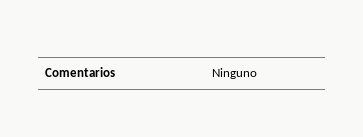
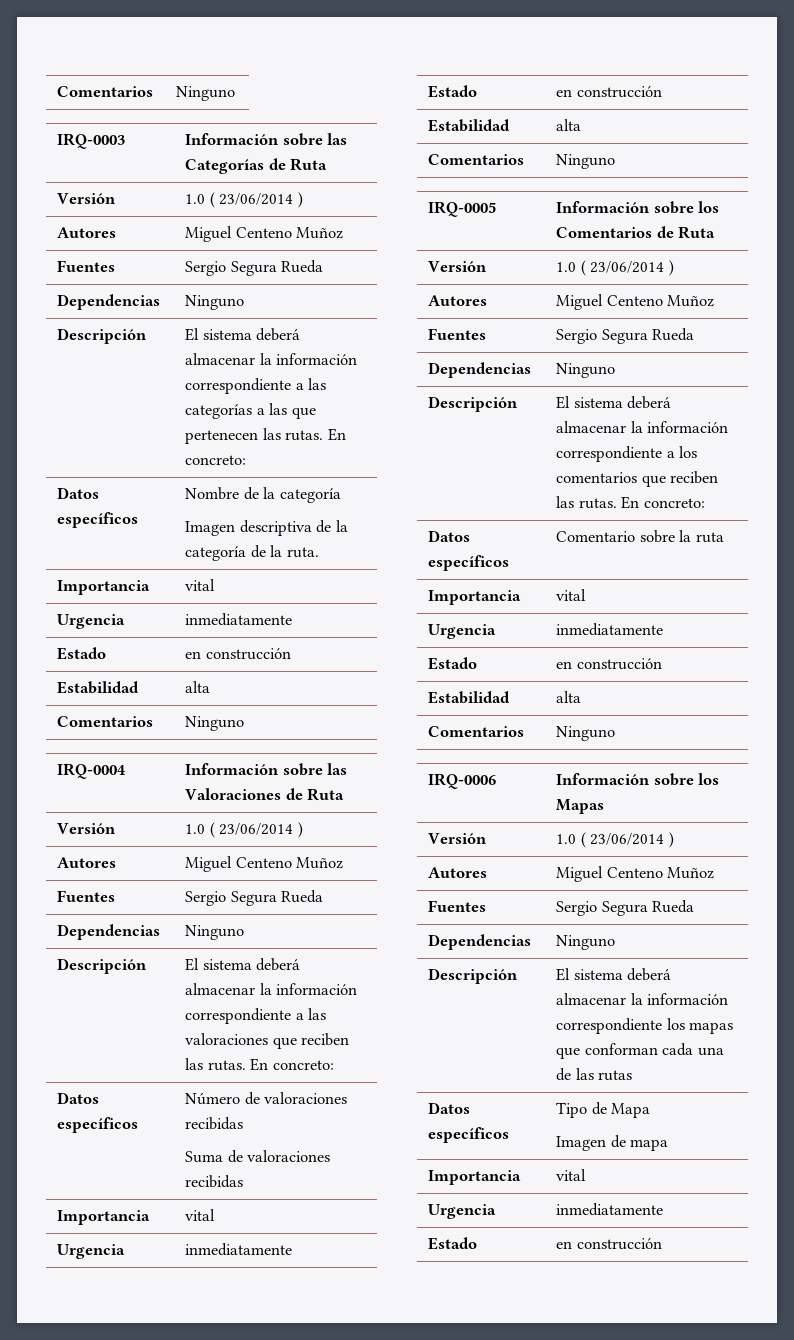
[44,67,115,77] [211,68,257,79] Comentarios | Ninguno -> [57,86,154,97] [176,86,236,101] [57,133,126,149] [185,133,348,146] [185,158,328,174] [57,193,117,204] [185,192,303,208] [57,227,117,238] [185,226,344,242] [57,260,116,272] [185,260,324,276] [57,294,161,310] [185,295,245,310] [57,328,148,344] [185,328,301,341] [185,353,358,365] [185,378,327,394] [185,403,316,419] [185,428,346,444] [185,455,247,465] [57,487,100,499] [57,512,139,528] [185,487,341,503] [185,520,348,536] [185,545,319,561] [57,580,151,595] [185,579,216,591] [57,614,126,629] [185,613,293,626] [57,647,107,660] [185,648,291,660] [57,681,140,694] [185,681,211,693] [57,716,154,727] [185,716,245,731] [57,763,127,779] [185,763,348,776] [185,788,345,801] [57,823,117,834] [185,822,303,838] [57,857,117,868] [185,856,344,872] [57,890,116,902] [185,890,324,906] [57,924,161,940] [185,925,245,940] [57,958,148,974] [185,958,301,971] [185,983,358,995] [185,1008,327,1024] [185,1033,350,1049] [185,1058,334,1071] [57,1092,100,1104] [57,1117,139,1133] [185,1092,348,1105] [185,1117,244,1130] [185,1150,331,1163] [185,1175,244,1188] [57,1210,151,1225] [185,1209,216,1221] [57,1244,126,1259] [185,1243,293,1256] [428,85,478,98] [556,86,662,98] [428,119,511,132] [556,119,582,131] [428,154,525,165] [556,154,616,169] [428,201,497,217] [556,201,720,214] [556,226,716,239] [428,261,488,272] [556,260,674,276] [428,295,488,306] [556,294,715,310] [428,328,487,340] [556,328,695,344] [428,362,532,378] [556,363,616,378] [428,396,519,412] [556,396,672,409] [556,421,729,433] [556,446,698,462] [556,471,719,487] [556,496,705,509] [428,530,471,542] [428,555,510,571] [556,530,724,543] [428,590,522,605] [556,589,587,601] [428,624,497,639] [556,623,664,636] [428,657,478,670] [556,658,662,670] [428,691,511,704] [556,691,582,703] [428,726,525,737] [556,726,616,741] [428,773,497,789] [556,773,720,786] [556,799,605,814] [428,833,488,844] [556,832,674,848] [428,867,488,878] [556,866,715,882] [428,900,487,912] [556,900,695,916] [428,934,532,950] [556,935,616,950] [428,968,519,984] [556,968,672,981] [556,993,729,1005] [556,1018,734,1034] [556,1043,724,1059] [556,1068,633,1081] [428,1102,471,1114] [428,1127,510,1143] [556,1102,651,1118] [556,1135,669,1151] [428,1170,522,1185] [556,1169,587,1181] [428,1204,497,1219] [556,1203,664,1216] [428,1237,478,1250] [556,1238,662,1250] Comentarios | Ninguno // IRQ-0003 | Información sobre las Categorías de Ruta // Versión | 1.0 ( 23/06/2014 ) // Autores | Miguel Centeno Muñoz // Fuentes | Sergio Segura Rueda // Dependencias | Ninguno // Descripción | El sistema deberá almacenar la información correspondiente a las categorías a las que pertenecen las rutas. En concreto: // Datos específicos | Nombre de la categoría // Imagen descriptiva de la categoría de la ruta. // Importancia | vital // Urgencia | inmediatamente // Estado | en construcción // Estabilidad | alta // Comentarios | Ninguno // IRQ-0004 | Información sobre las Valoraciones de Ruta // Versión | 1.0 ( 23/06/2014 ) // Autores | Miguel Centeno Muñoz // Fuentes | Sergio Segura Rueda // Dependencias | Ninguno // Descripción | El sistema deberá almacenar la información correspondiente a las valoraciones que reciben las rutas. En concreto: // Datos específicos | Número de valoraciones recibidas // Suma de valoraciones recibidas // Importancia | vital // Urgencia | inmediatamente // Estado | en construcción // Estabilidad | alta // Comentarios | Ninguno // IRQ-0005 | Información sobre los Comentarios de Ruta // Versión | 1.0 ( 23/06/2014 ) // Autores | Miguel Centeno Muñoz // Fuentes | Sergio Segura Rueda // Dependencias | Ninguno // Descripción | El sistema deberá almacenar la información correspondiente a los comentarios que reciben las rutas. En concreto: // Datos específicos | Comentario sobre la ruta // Importancia | vital // Urgencia | inmediatamente // Estado | en construcción // Estabilidad | alta // Comentarios | Ninguno // IRQ-0006 | Información sobre los Mapas // Versión | 1.0 ( 23/06/2014 ) // Autores | Miguel Centeno Muñoz // Fuentes | Sergio Segura Rueda // Dependencias | Ninguno // Descripción | El sistema deberá almacenar la información correspondiente los mapas que conforman cada una de las rutas // Datos específicos | Tipo de Mapa // Imagen de mapa // Importancia | vital // Urgencia | inmediatamente // Estado | en construcción

